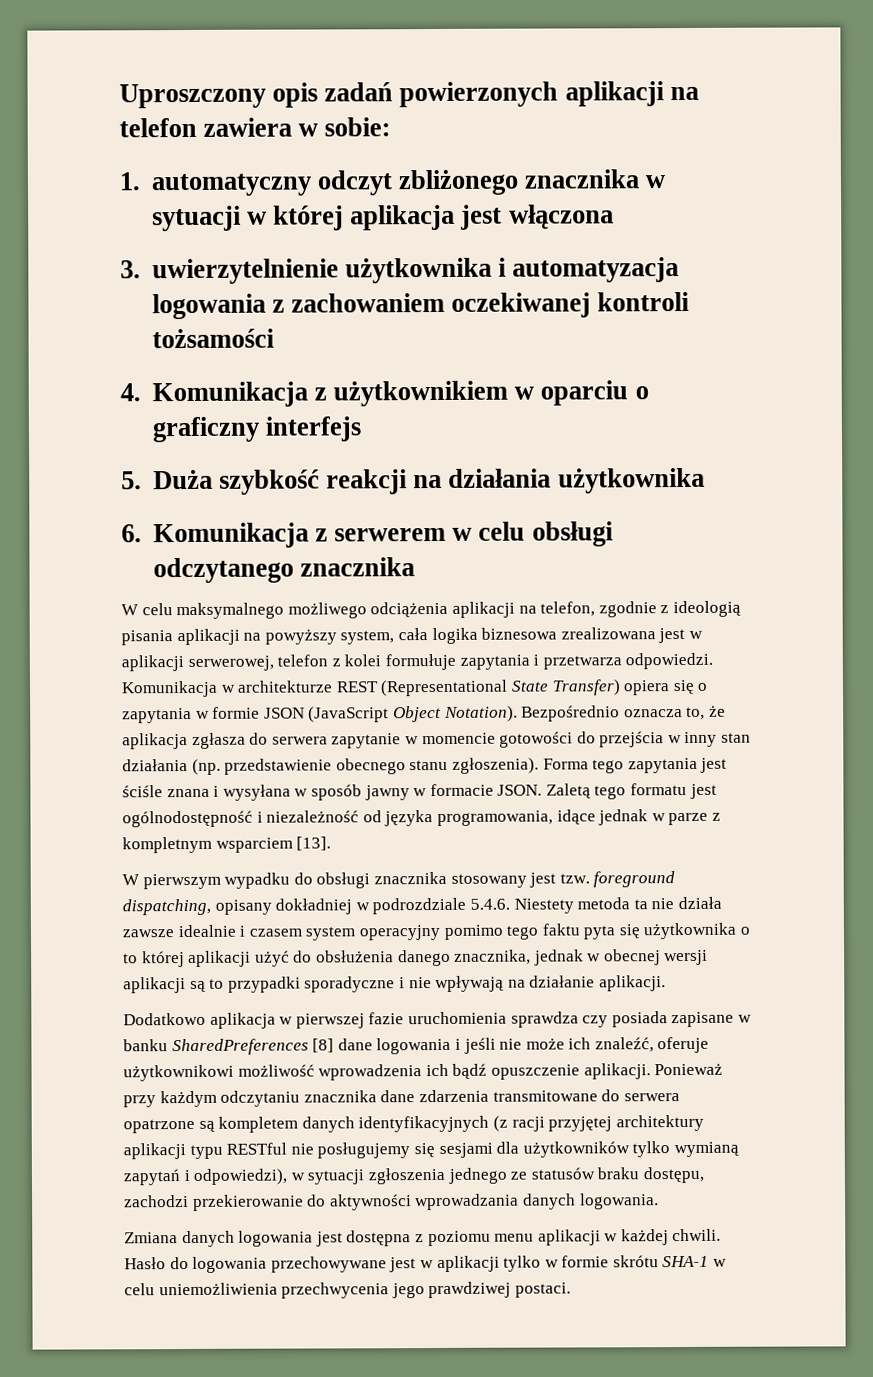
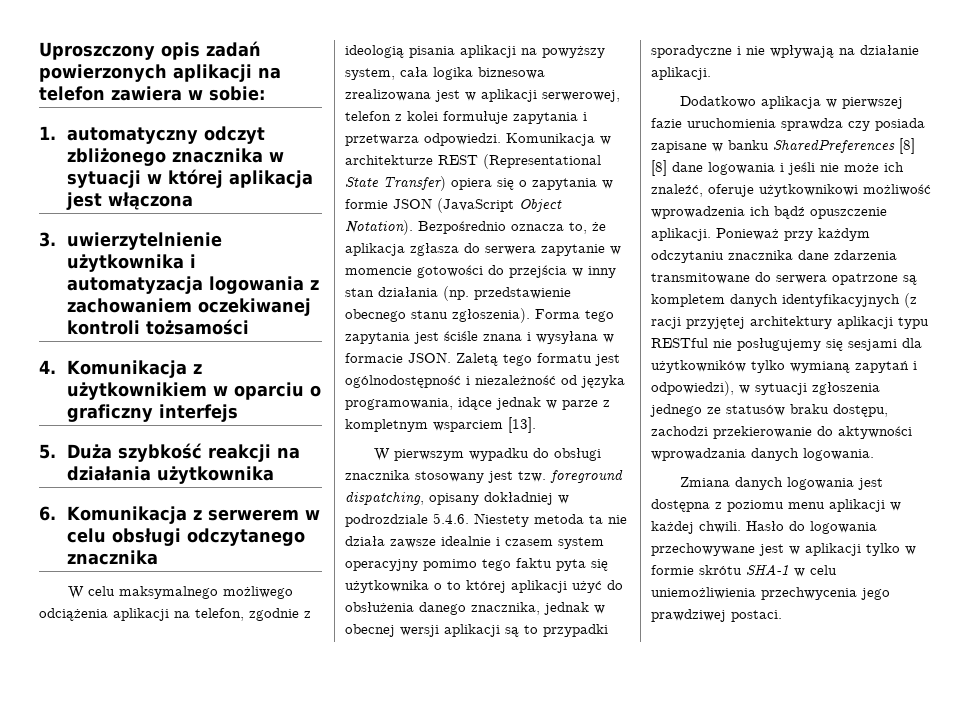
[310,784,428,801] sposób jawny w -> (614, 338) none
(335, 1045) none -> [651,160,667,176] [8]

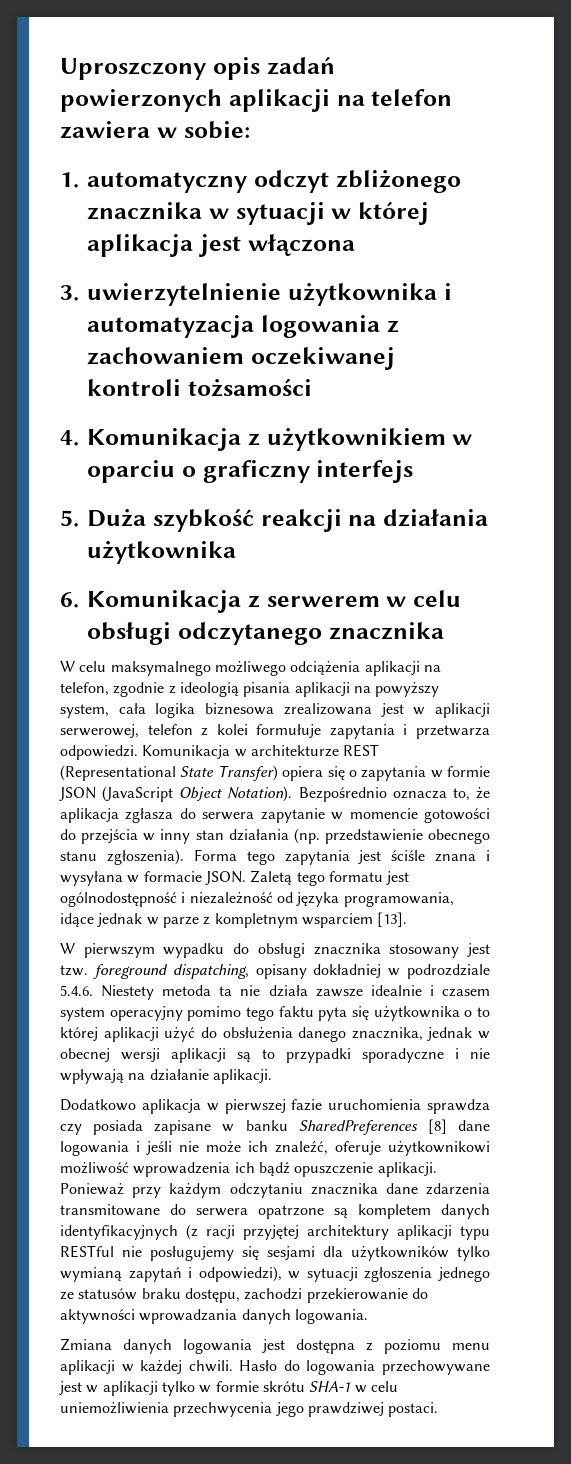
[651,160,667,176] [8] -> (447, 1126) none

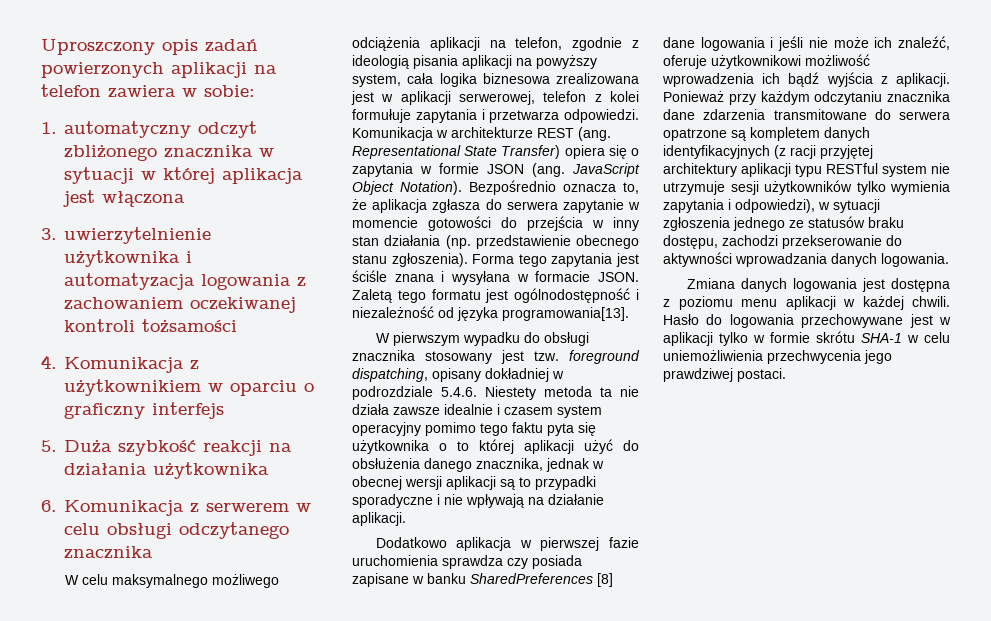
[60,765,176,781] (Representational -> [578,127,611,141] [352,145,461,159] (ang. Representational
[102,786,174,802] (JavaScript -> [532,163,640,177] (ang. JavaScript
[343,892,454,907] [60,912,408,928] programowania, idące jednak w parze z kompletnym wsparciem [13]. -> [502,307,629,321] programowania[13].
[294,1162,374,1177] opuszczenie -> [826,72,888,87] wyjścia z
[122,1246,490,1261] [60,1267,182,1282] nie posługujemy się sesjami dla użytkowników tylko wymianą zapytań -> [882,163,950,177] [663,180,950,195] [663,199,724,213] system nie utrzymuje sesji użytkowników tylko wymienia zapytania
[306,1288,408,1303] przekierowanie -> [782,235,882,249] przekserowanie

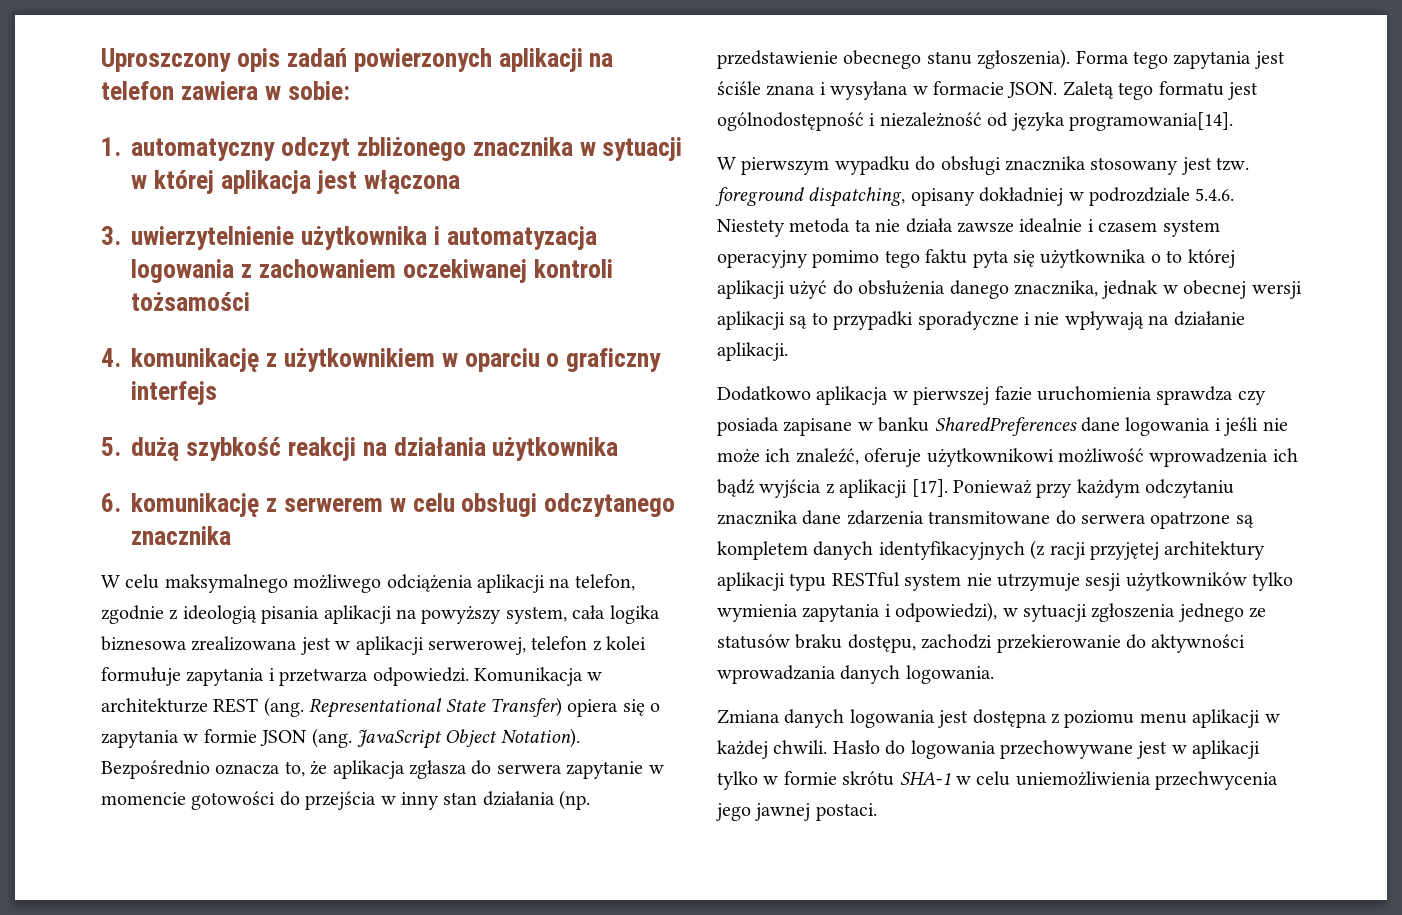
[64,357,184,373] Komunikacja -> [131,348,259,372] komunikację
[64,440,112,454] Duża -> [131,437,179,461] dużą
[64,500,184,516] Komunikacja -> [131,493,259,517] komunikację
[502,307,629,321] programowania[13]. -> [1069,112,1233,131] programowania[14].
[597,573,613,587] [8] -> (1077, 426) none
[896,73,950,87] aplikacji. -> [839,479,948,498] aplikacji [17].
[782,235,882,249] przekserowanie -> [996,634,1121,653] przekierowanie
[663,368,733,382] prawdziwej -> [755,803,811,821] jawnej

